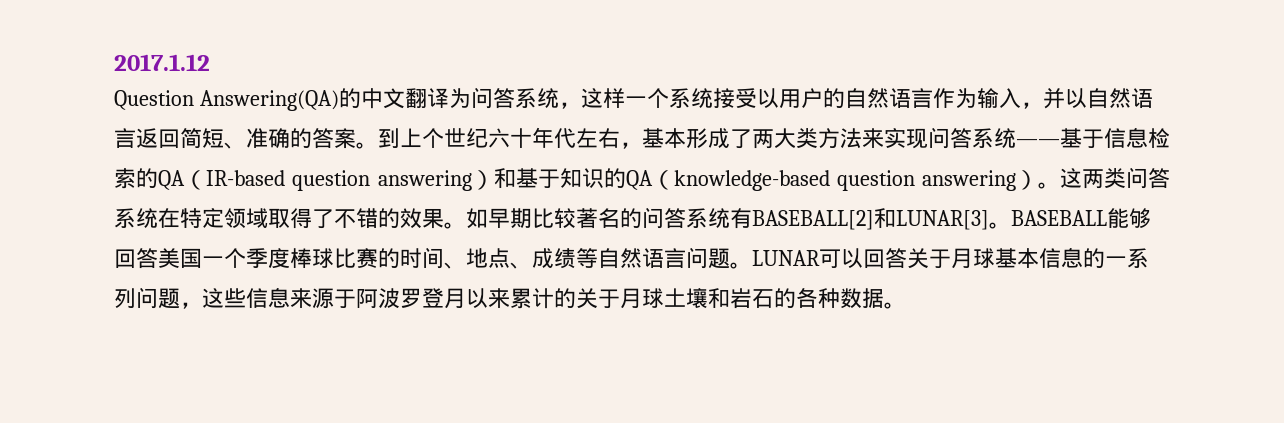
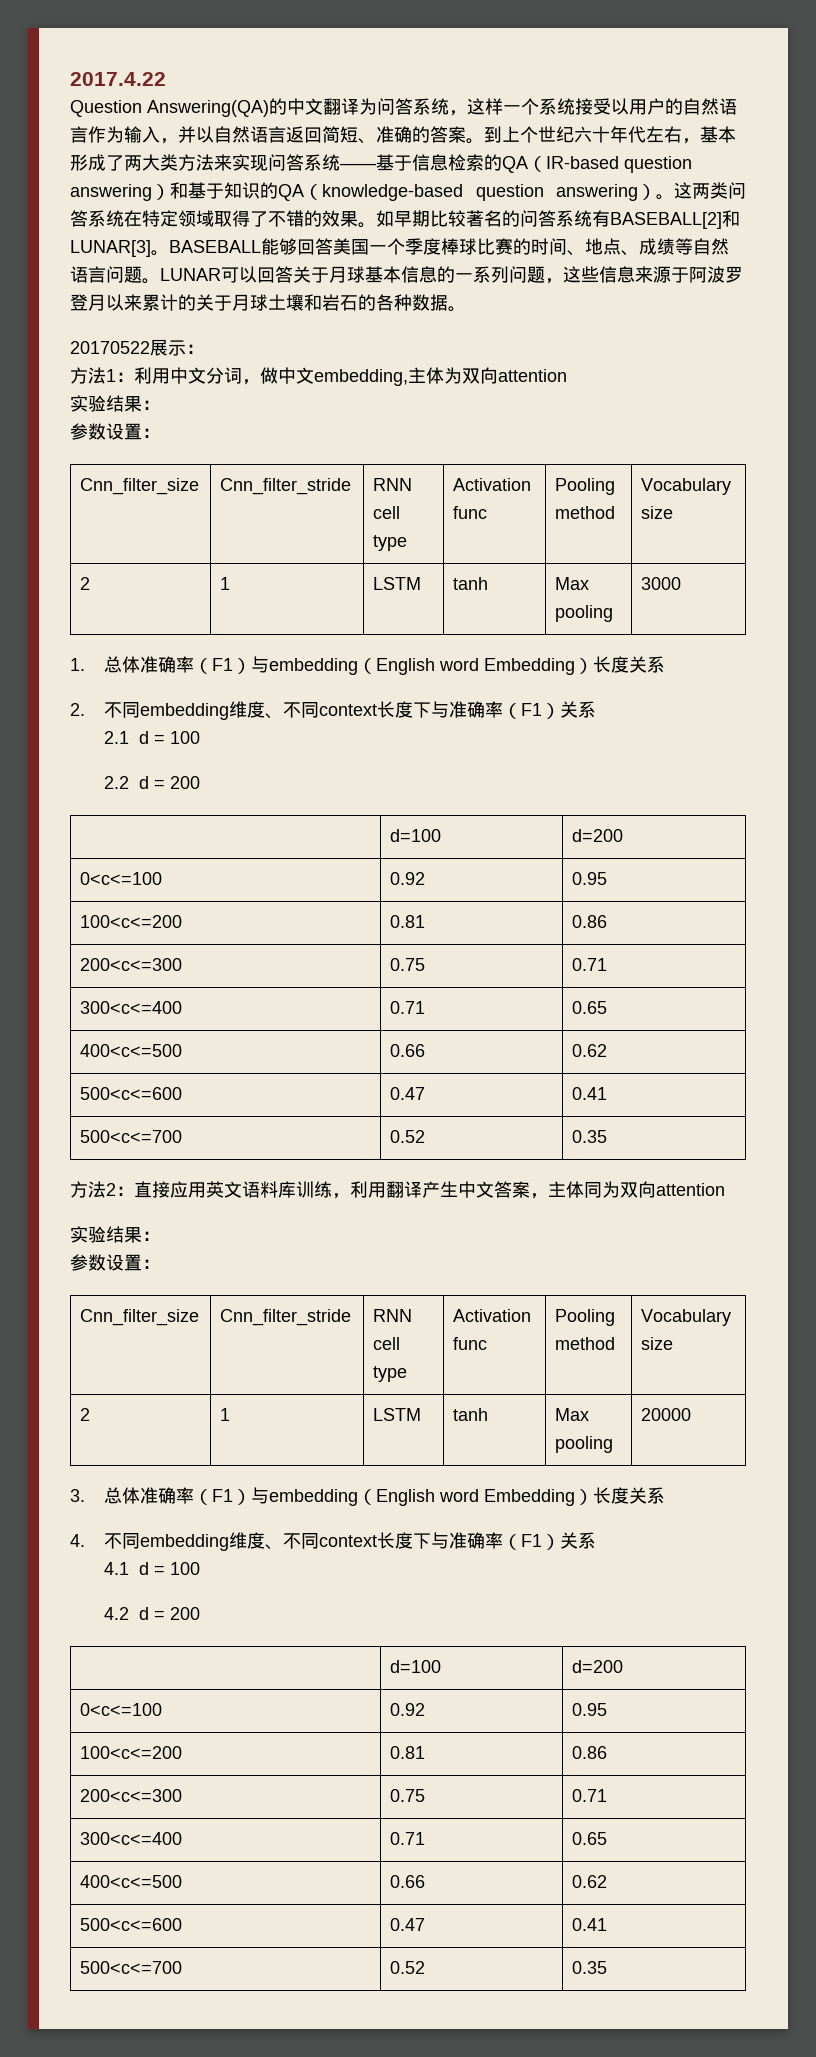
[114,54,210,71] 2017.1.12 -> [70,72,166,86] 2017.4.22
(906, 305) none -> [70,339,204,356] [70,367,567,386] [70,395,160,412] [70,423,160,440] [80,478,200,495] [220,478,352,495] [373,478,413,491] [373,506,401,519] [373,535,408,551] [453,478,532,491] [453,506,488,519] [555,478,616,495] [555,506,616,519] [641,478,732,495] [641,506,674,519] [80,577,91,590] [220,577,231,590] [373,577,422,590] [453,577,489,590] [555,577,590,590] [555,605,614,622] [641,577,682,590] [70,656,666,675] [70,701,597,720] [104,731,200,744] [104,776,200,789] [390,829,442,842] [572,829,624,842] [80,872,163,885] [390,872,426,885] [572,872,608,885] [80,915,183,928] [390,915,426,928] [572,915,608,928] [80,958,183,971] [390,958,426,971] [572,958,608,971] [80,1001,183,1014] [390,1001,426,1014] [572,1001,608,1014] [80,1044,183,1057] [390,1044,426,1057] [572,1044,608,1057] [80,1087,183,1100] [390,1087,426,1100] [572,1087,608,1100] [80,1130,183,1143] [390,1130,426,1143] [572,1130,608,1143] [70,1181,725,1199] [70,1226,160,1243] [70,1254,160,1271] [80,1309,200,1326] [220,1309,352,1326] [373,1309,413,1322] [373,1337,401,1350] [373,1366,408,1382] [453,1309,532,1322] [453,1337,488,1350] [555,1309,616,1326] [555,1337,616,1350] [641,1309,732,1326] [641,1337,674,1350] [80,1408,91,1421] [220,1408,231,1421] [373,1408,422,1421] [453,1408,489,1421] [555,1408,590,1421] [555,1436,614,1453] [641,1408,692,1421] [70,1487,666,1506] [70,1532,597,1551] [104,1562,200,1575] [104,1607,200,1620] [390,1660,442,1673] [572,1660,624,1673] [80,1703,163,1716] [390,1703,426,1716] [572,1703,608,1716] [80,1746,183,1759] [390,1746,426,1759] [572,1746,608,1759] [80,1789,183,1802] [390,1789,426,1802] [572,1789,608,1802] [80,1832,183,1845] [390,1832,426,1845] [572,1832,608,1845] [80,1875,183,1888] [390,1875,426,1888] [572,1875,608,1888] [80,1918,183,1931] [390,1918,426,1931] [572,1918,608,1931] [80,1961,183,1974] [390,1961,426,1974] [572,1961,608,1974] // 20170522展示： // 方法1：利用中文分词，做中文embedding,主体为双向attention // 实验结果： // 参数设置： // Cnn_filter_size | Cnn_filter_stride | RNN cell type | Activation func | Pooling method | Vocabulary size // 2 | 1 | LSTM | tanh | Max pooling | 3000 // 1.总体准确率（F1）与embedding（English word Embedding）长度关系 // 2.不同embedding维度、不同context长度下与准确率（F1）关系 // 2.1 d = 100 // 2.2 d = 200 // | d=100 | d=200 // 0<c<=100 | 0.92 | 0.95 // 100<c<=200 | 0.81 | 0.86 // 200<c<=300 | 0.75 | 0.71 // 300<c<=400 | 0.71 | 0.65 // 400<c<=500 | 0.66 | 0.62 // 500<c<=600 | 0.47 | 0.41 // 500<c<=700 | 0.52 | 0.35 // 方法2：直接应用英文语料库训练，利用翻译产生中文答案，主体同为双向attention // 实验结果： // 参数设置： // Cnn_filter_size | Cnn_filter_stride | RNN cell type | Activation func | Pooling method | Vocabulary size // 2 | 1 | LSTM | tanh | Max pooling | 20000 // 3.总体准确率（F1）与embedding（English word Embedding）长度关系 // 4.不同embedding维度、不同context长度下与准确率（F1）关系 // 4.1 d = 100 // 4.2 d = 200 // | d=100 | d=200 // 0<c<=100 | 0.92 | 0.95 // 100<c<=200 | 0.81 | 0.86 // 200<c<=300 | 0.75 | 0.71 // 300<c<=400 | 0.71 | 0.65 // 400<c<=500 | 0.66 | 0.62 // 500<c<=600 | 0.47 | 0.41 // 500<c<=700 | 0.52 | 0.35

